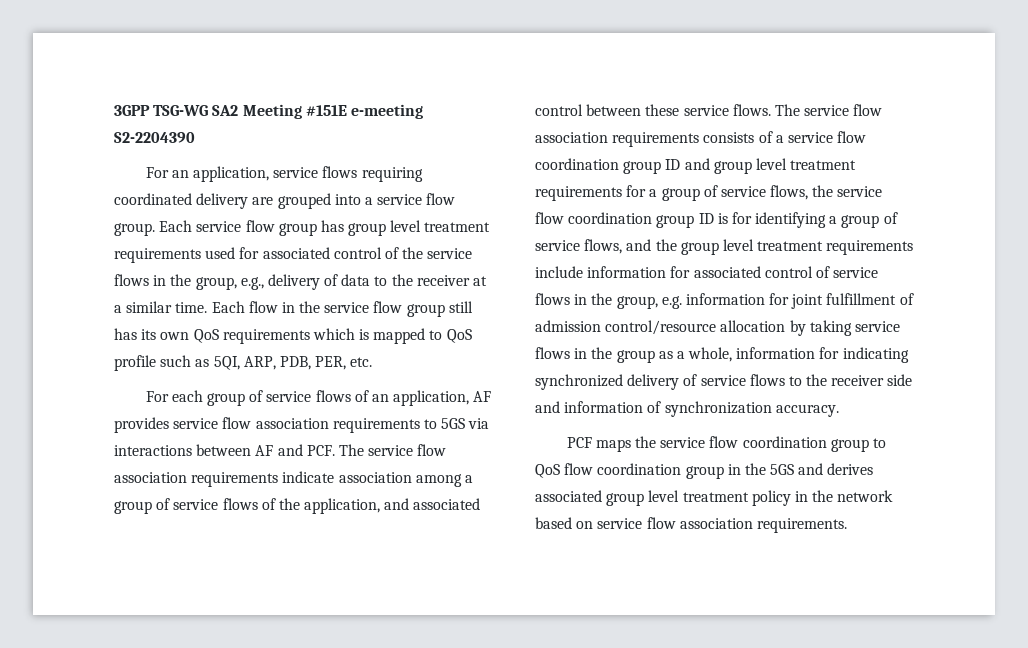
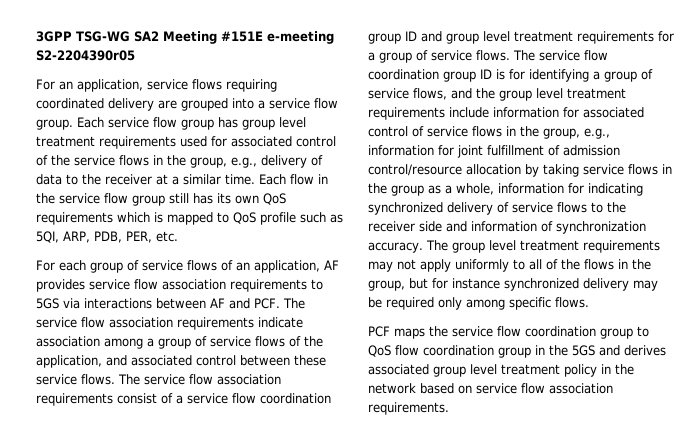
[114,132,195,143] S2-2204390 -> [36,50,135,61] S2-2204390r05
[703,132,755,143] consists -> [117,393,157,404] consist
[770,185,834,200] flows, the -> [476,50,535,61] flows. The
[661,296,682,309] e.g. -> [584,128,610,139] e.g.,
(839, 410) none -> [425,240,660,253] [368,259,651,272] [368,278,658,291] [368,297,589,310] The group level treatment requirements may not apply uniformly to all of the flows in the group, but for instance synchronized delivery may be required only among specific flows.

